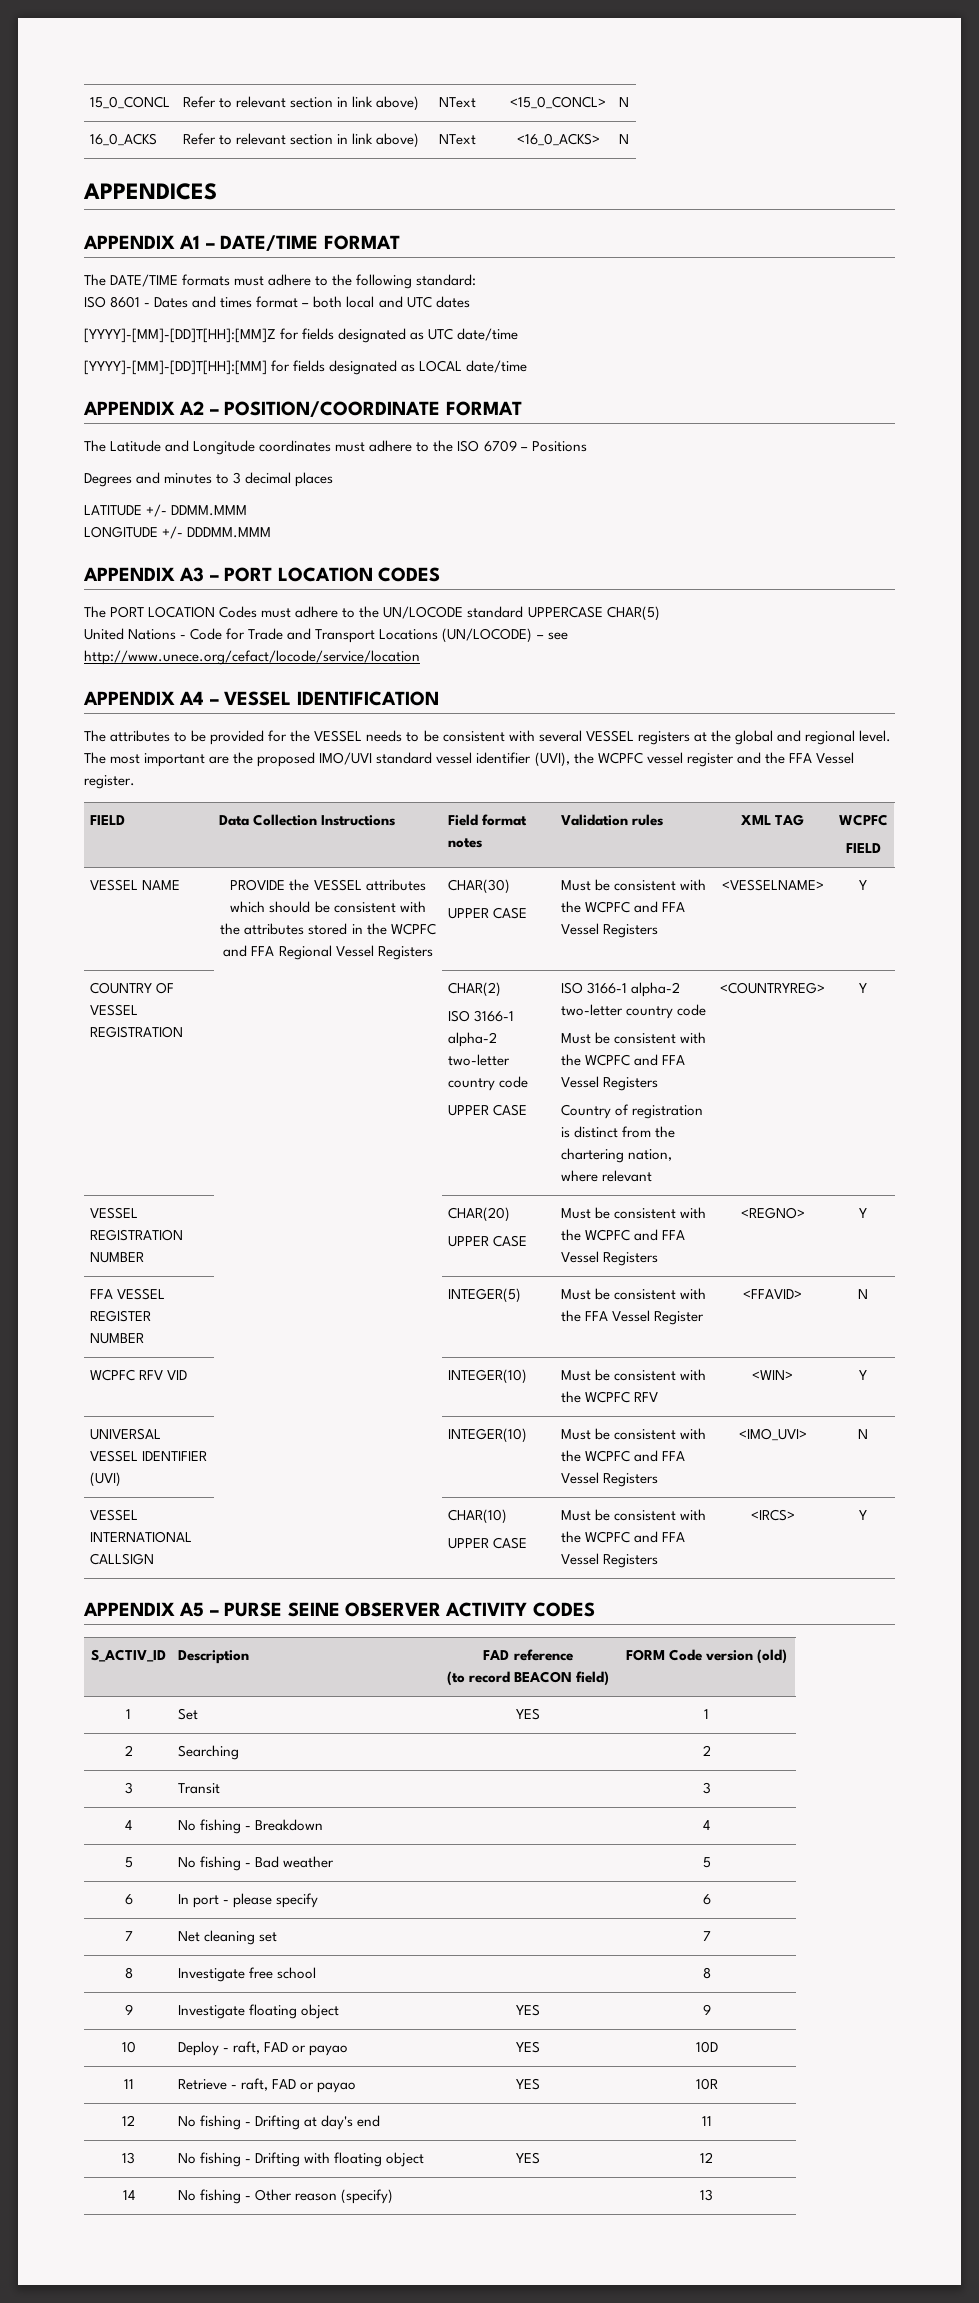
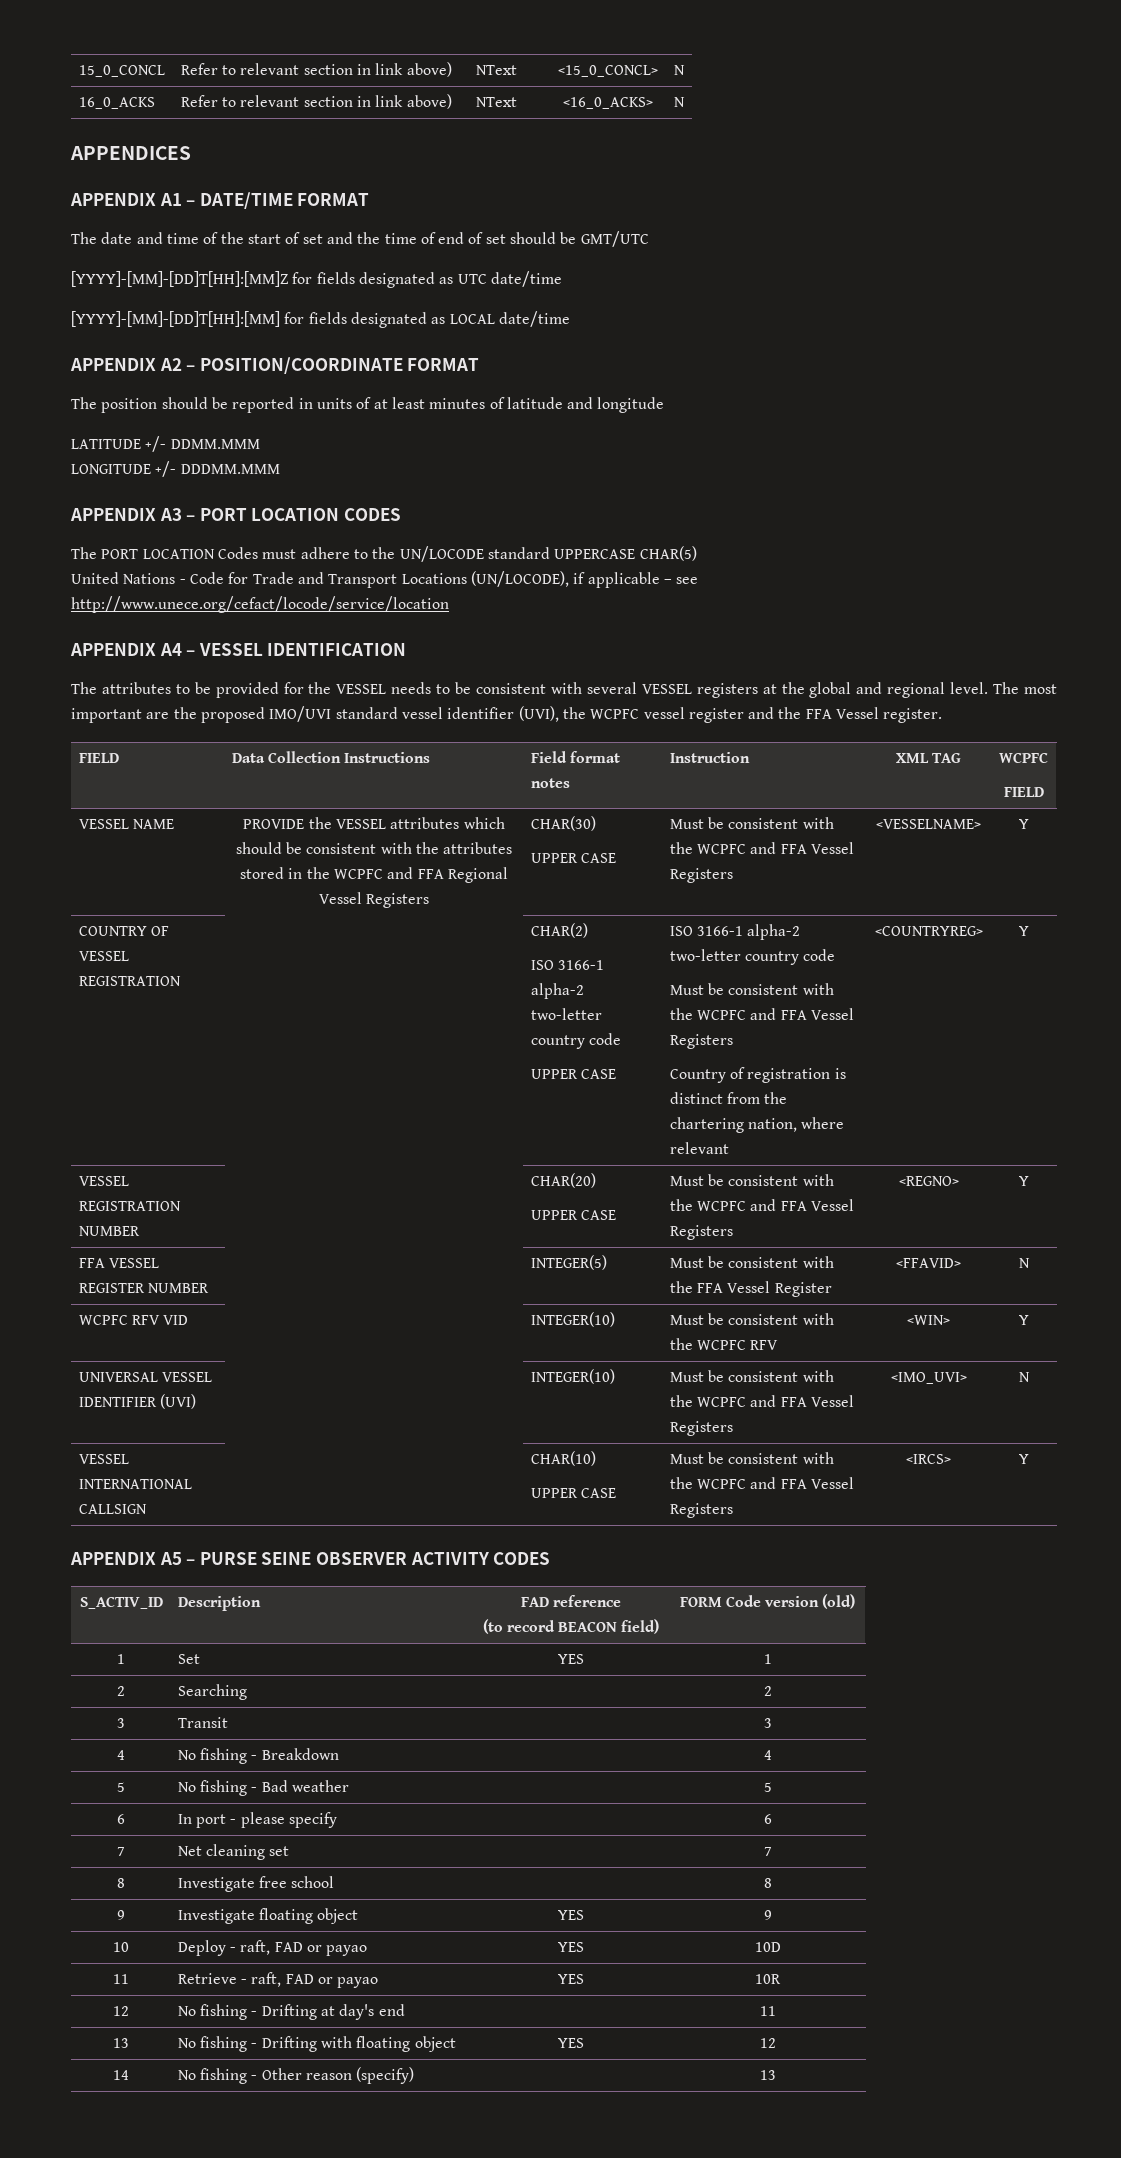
[110,274,477,289] [84,296,470,308] DATE/TIME formats must adhere to the following standard: // ISO 8601 - Dates and times format – both local and UTC dates -> [101,231,649,247] date and time of the start of set and the time of end of set should be GMT/UTC
[110,440,587,455] [84,472,334,487] Latitude and Longitude coordinates must adhere to the ISO 6709 – Positions // Degrees and minutes to 3 decimal places -> [101,397,665,413] position should be reported in units of at least minutes of latitude and longitude
[442,628,533,643] (UN/LOCODE) -> [470,571,660,588] (UN/LOCODE), if applicable
[561,814,664,826] Validation rules -> [669,752,750,763] Instruction

